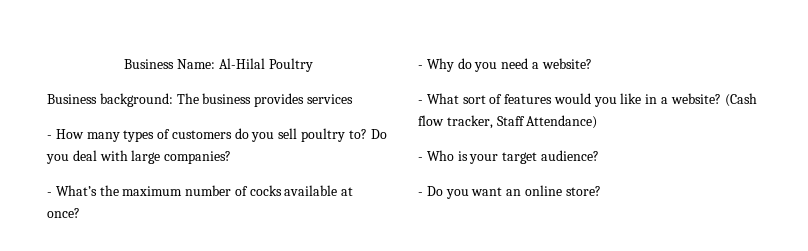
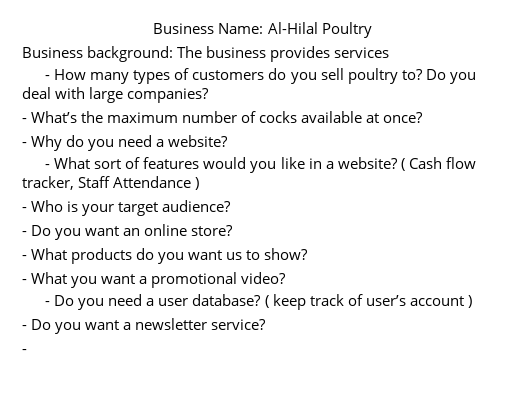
[724,93,757,107] (Cash -> [400,157,442,171] ( Cash
[526,115,598,129] Attendance) -> [113,176,200,190] Attendance )
(601, 191) none -> [22,248,309,264] [22,272,287,288] [45,294,472,310] [22,318,267,334] [22,349,27,354] // - What products do you want us to show? // - What you want a promotional video? // - Do you need a user database? ( keep track of user’s account ) // - Do you want a newsletter service? // -

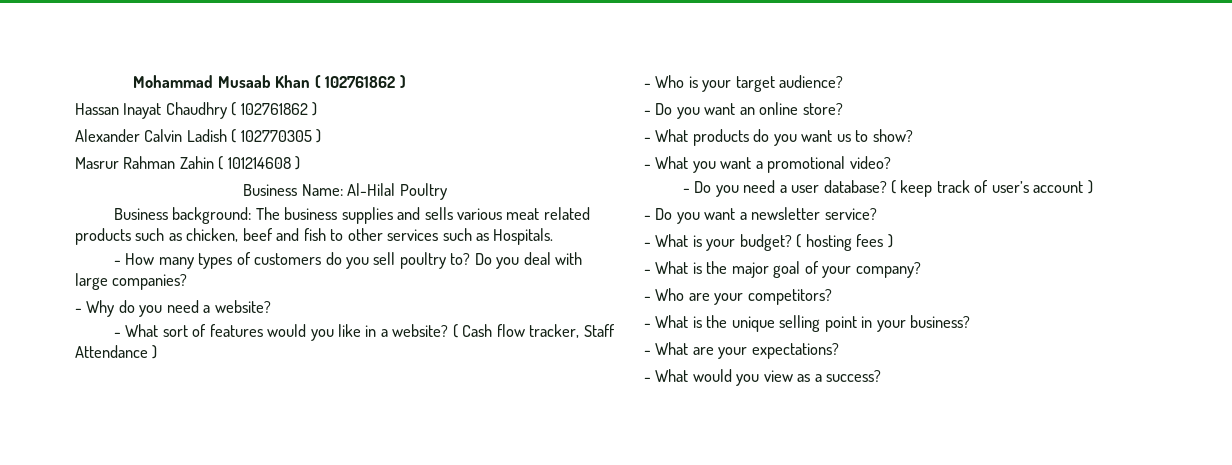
(153, 28) none -> [133,75,406,88] [75,102,318,119] [75,129,322,143] [75,156,301,170] Mohammad Musaab Khan ( 102761862 ) // Hassan Inayat Chaudhry ( 102761862 ) // Alexander Calvin Ladish ( 102770305 ) // Masrur Rahman Zahin ( 101214608 ) //
[270,46,390,62] provides services -> [341,207,590,224] [75,228,554,245] supplies and sells various meat related products such as chicken, beef and fish to other services such as Hospitals.
[22,111,424,123] // - What’s the maximum number of cocks available at once? -> (188, 282) none
(27, 351) none -> [655,234,893,251] [644,261,921,278] [644,288,832,305] [644,315,971,332] [644,342,839,359] [644,369,882,386] What is your budget? ( hosting fees ) // - What is the major goal of your company? // - Who are your competitors? // - What is the unique selling point in your business? // - What are your expectations? // - What would you view as a success?

